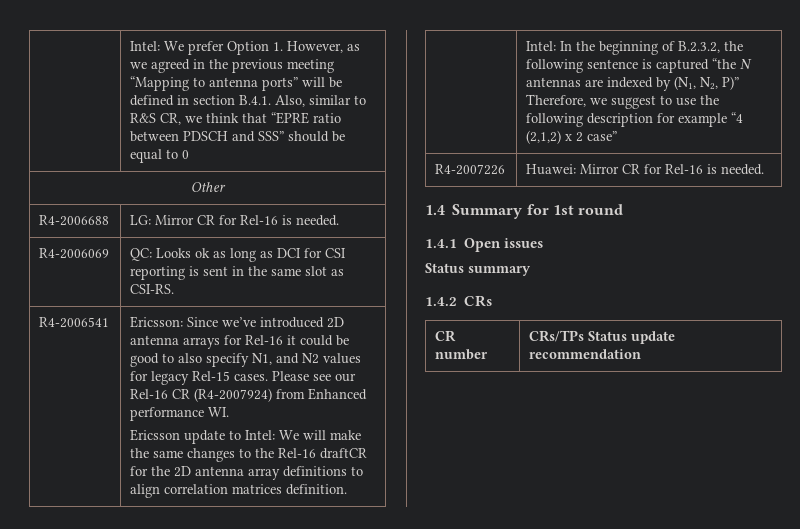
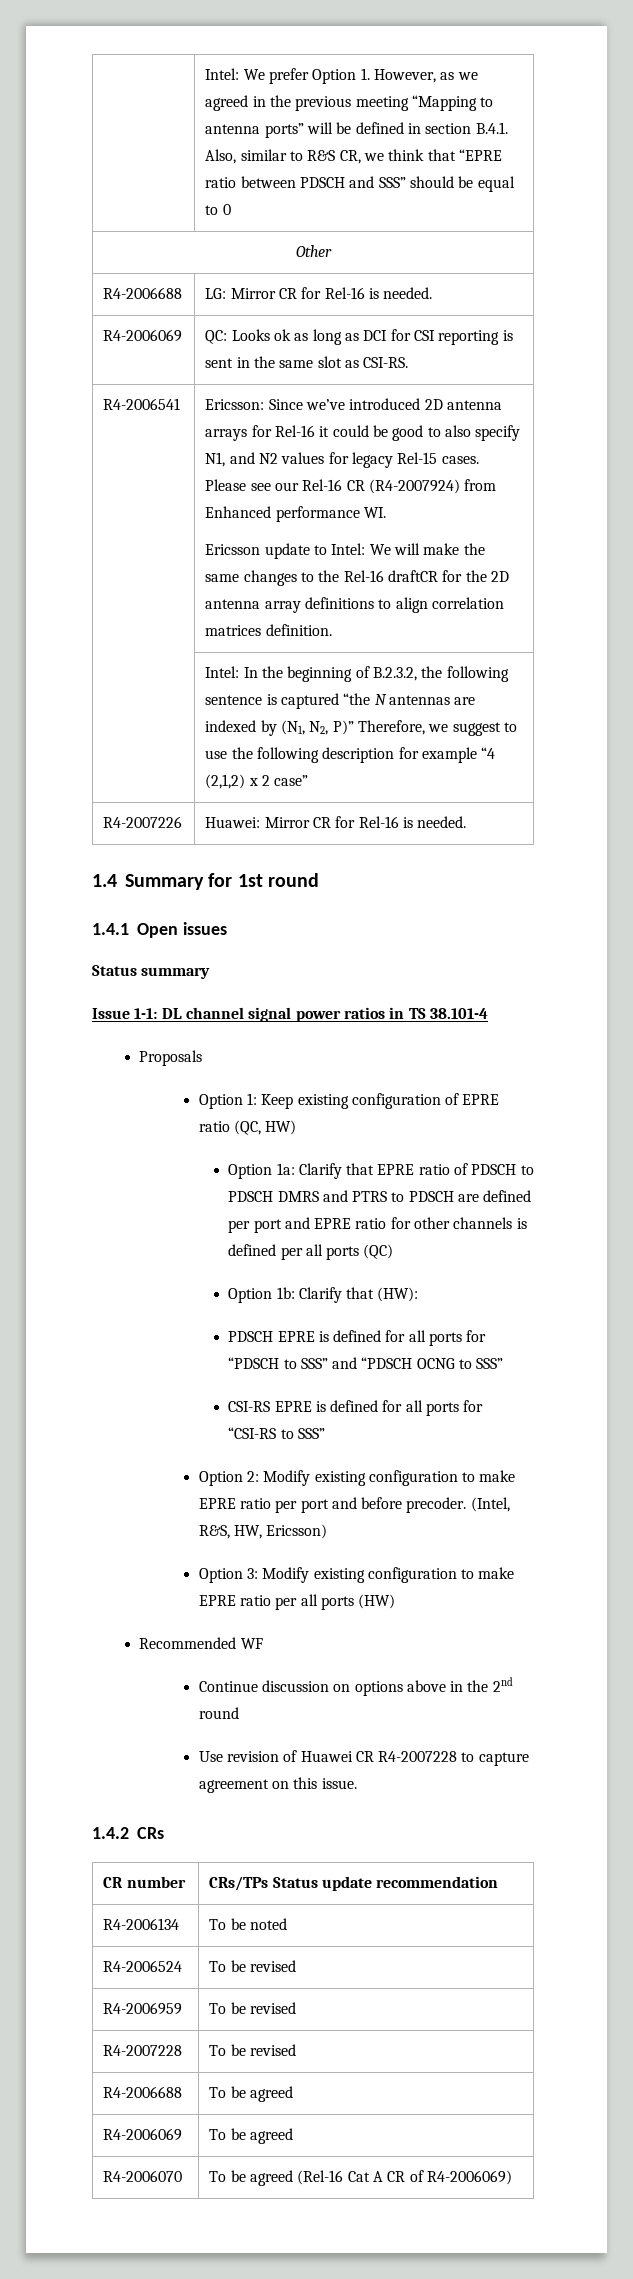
(531, 271) none -> [92,1007,488,1022] [139,1050,203,1066] [198,1093,500,1109] [198,1120,297,1135] [228,1163,534,1179] [228,1190,532,1202] [228,1217,527,1233] [228,1244,394,1260] [228,1287,419,1303] [228,1330,487,1346] [228,1357,504,1369] [228,1400,484,1416] [228,1427,325,1439] [198,1470,516,1486] [198,1497,510,1513] [198,1524,328,1539] [198,1567,515,1583] [198,1594,396,1610] [139,1637,263,1649] [198,1677,513,1696] [198,1707,239,1719] [198,1750,529,1766] [198,1777,357,1793] // Issue 1-1: DL channel signal power ratios in TS 38.101-4 // Proposals // Option 1: Keep existing configuration of EPRE ratio (QC, HW) // Option 1a: Clarify that EPRE ratio of PDSCH to PDSCH DMRS and PTRS to PDSCH are defined per port and EPRE ratio for other channels is defined per all ports (QC) // Option 1b: Clarify that (HW): // PDSCH EPRE is defined for all ports for “PDSCH to SSS” and “PDSCH OCNG to SSS” // CSI-RS EPRE is defined for all ports for “CSI-RS to SSS” // Option 2: Modify existing configuration to make EPRE ratio per port and before precoder. (Intel, R&S, HW, Ericsson) // Option 3: Modify existing configuration to make EPRE ratio per all ports (HW) // Recommended WF // Continue discussion on options above in the 2nd round // Use revision of Huawei CR R4-2007228 to capture agreement on this issue.
(642, 354) none -> [103,1918,180,1930] [209,1918,288,1930] [103,1960,183,1972] [209,1960,297,1972] [103,2002,183,2015] [209,2002,297,2014] [103,2045,183,2056] [209,2044,297,2056] [103,2086,183,2098] [209,2086,294,2102] [103,2128,183,2141] [209,2128,294,2144] [103,2170,183,2182] [209,2170,513,2186] // R4-2006134 | To be noted // R4-2006524 | To be revised // R4-2006959 | To be revised // R4-2007228 | To be revised // R4-2006688 | To be agreed // R4-2006069 | To be agreed // R4-2006070 | To be agreed (Rel-16 Cat A CR of R4-2006069)

